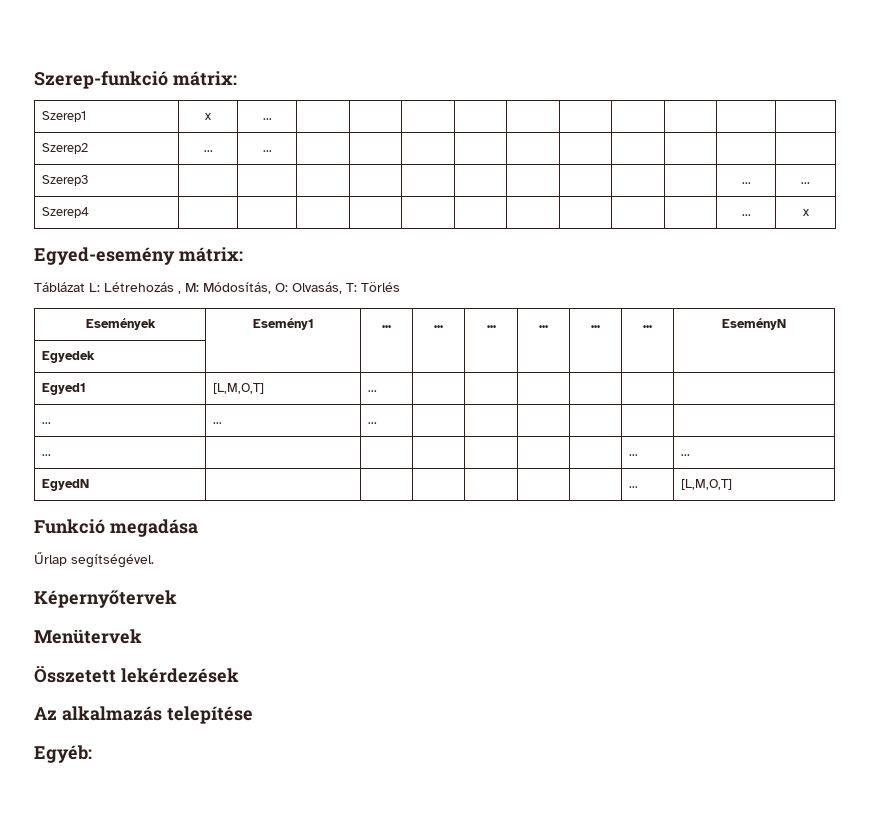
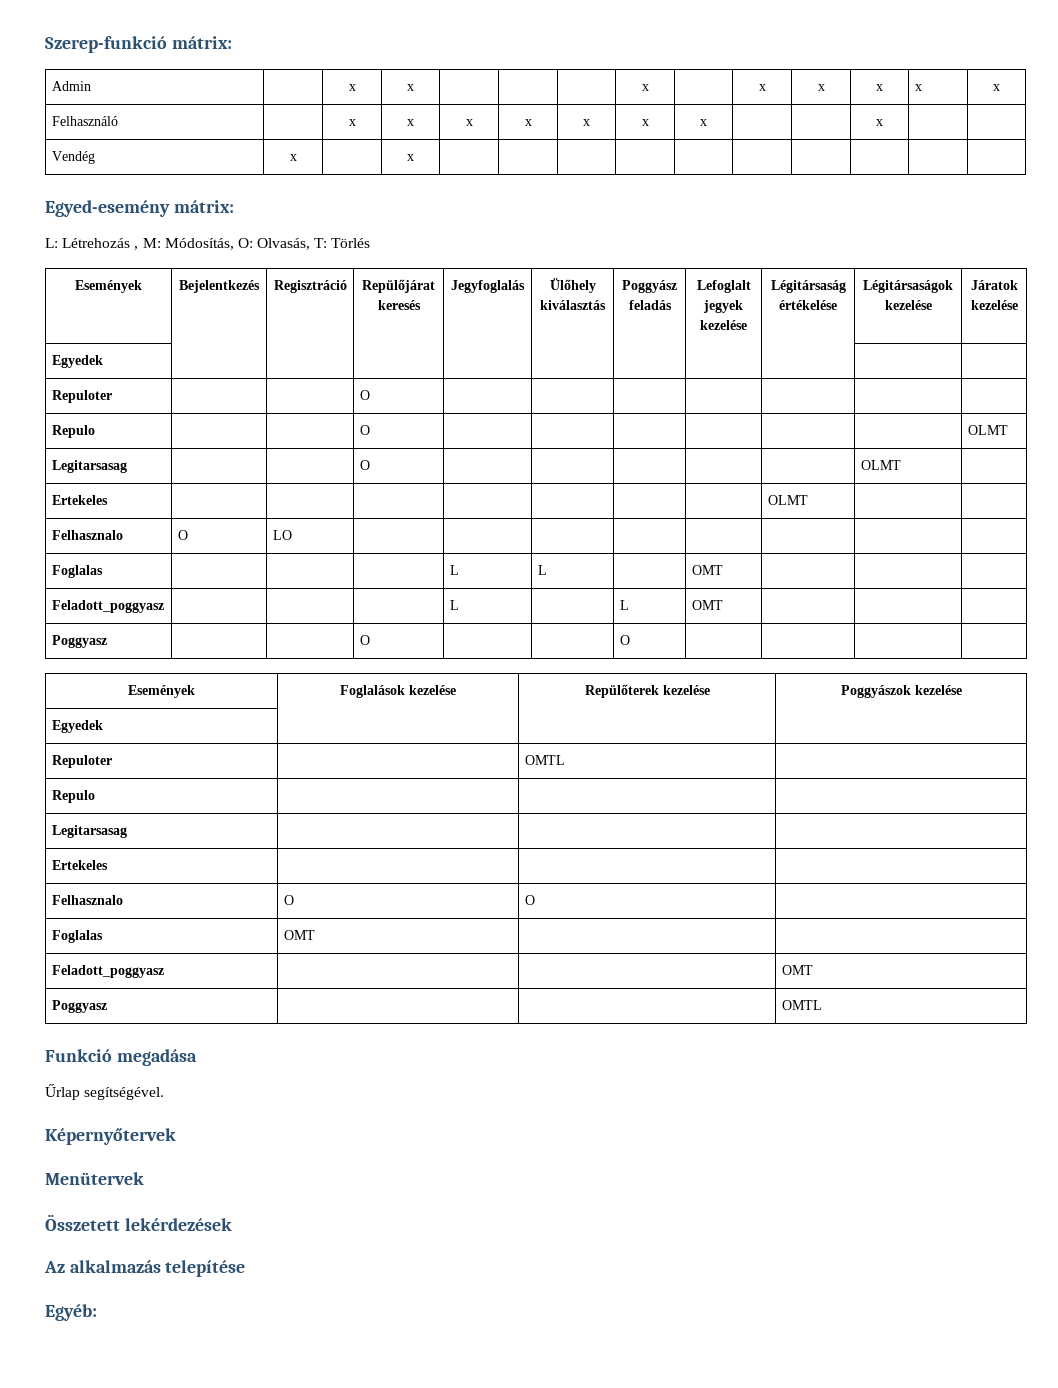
[42,111,87,122] [205,113,211,120] [262,118,272,120] [42,143,89,154] [203,150,213,152] [262,150,272,152] [42,175,89,186] [741,182,751,184] [801,182,810,184] [42,207,90,218] [741,214,751,216] [802,209,809,216] Szerep1 | x | ... | | | | | | | | | | // Szerep2 | ... | ... | | | | | | | | | | // Szerep3 | | | | | | | | | | | ... | ... // Szerep4 | | | | | | | | | | | ... | x -> [51,81,91,91] [348,84,356,91] [407,84,414,91] [641,84,649,91] [758,84,766,91] [817,84,825,91] [876,84,883,91] [914,84,922,91] [993,84,1000,91] [51,116,118,126] [348,119,356,126] [407,119,414,126] [465,119,473,126] [524,119,532,126] [583,119,590,126] [641,119,649,126] [700,119,707,126] [876,119,883,126] [51,151,95,164] [289,154,297,161] [407,154,414,161] Admin | | x | x | | | | x | | x | x | x | x | x // Felhasználó | | x | x | x | x | x | x | x | | | x | | // Vendég | x | | x | | | | | | | | | |
[34,282,85,292] Táblázat -> (234, 206) none
[252,318,314,330] [382,325,391,328] [434,325,443,328] [486,325,496,328] [539,325,548,328] [591,325,600,328] [643,325,652,328] [722,318,786,330] [42,351,96,363] [42,383,87,395] [213,383,265,394] [368,390,378,392] [42,422,52,424] [213,422,223,424] [368,422,378,424] [42,454,52,456] [629,454,639,456] [681,454,691,456] [42,479,90,491] [629,486,639,488] [681,479,733,490] Esemény1 | ... | ... | ... | ... | ... | ... | EseményN // Egyedek | | | | | | | | // Egyed1 | [L,M,O,T] | ... | | | | | | // ... | ... | ... | | | | | | // ... | | | | | | | ... | ... // EgyedN | | | | | | | ... | [L,M,O,T] -> [179,280,260,293] [273,280,347,293] [362,279,435,293] [377,300,421,310] [451,280,525,293] [549,278,596,293] [540,300,606,310] [622,280,677,293] [628,300,672,310] [696,280,751,293] [703,300,743,313] [700,320,747,330] [770,280,846,293] [779,300,837,310] [863,280,953,293] [884,300,932,310] [970,280,1018,290] [970,300,1018,310] [51,355,103,368] [51,390,112,403] [359,390,370,400] [51,425,95,438] [359,425,370,435] [967,425,1008,435] [51,460,127,473] [359,460,370,470] [860,460,901,470] [51,495,108,505] [767,495,808,505] [51,530,123,540] [177,530,188,540] [272,530,292,540] [51,565,103,578] [449,565,459,575] [537,565,547,575] [691,565,723,575] [51,600,164,613] [449,600,459,610] [619,600,629,610] [691,600,723,610] [51,635,107,648] [359,635,370,645] [619,635,630,645] [128,685,195,698] [340,685,456,698] [584,684,710,698] [840,685,962,698] [51,720,103,733] [51,755,112,768] [524,755,565,765] [51,790,95,803] [51,825,127,838] [51,860,108,870] [51,895,123,905] [283,895,294,905] [524,895,535,905] [51,930,103,943] [283,930,315,940] [51,965,164,978] [781,965,813,975] [51,1000,107,1013] [781,1000,822,1010] Bejelentkezés | Regisztráció | Repülőjárat keresés | Jegyfoglalás | Ülőhely kiválasztás | Poggyász feladás | Lefoglalt jegyek kezelése | Légitársaság értékelése | Légitársaságok kezelése | Járatok kezelése // Egyedek | | | | | | | | | | // Repuloter | | | O | | | | | | | // Repulo | | | O | | | | | | | OLMT // Legitarsasag | | | O | | | | | | OLMT | // Ertekeles | | | | | | | | OLMT | | // Felhasznalo | O | LO | | | | | | | | // Foglalas | | | | L | L | | OMT | | | // Feladott_poggyasz | | | | L | | L | OMT | | | // Poggyasz | | | O | | | O | | | | // Események | Foglalások kezelése | Repülőterek kezelése | Poggyászok kezelése // Egyedek | | | // Repuloter | | OMTL | // Repulo | | | // Legitarsasag | | | // Ertekeles | | | // Felhasznalo | O | O | // Foglalas | OMT | | // Feladott_poggyasz | | | OMT // Poggyasz | | | OMTL

